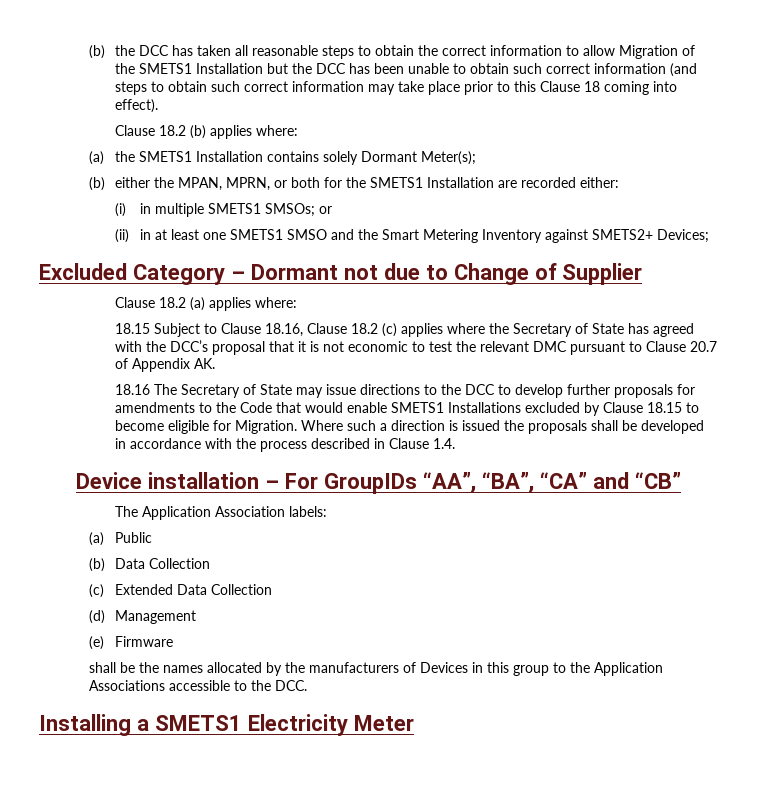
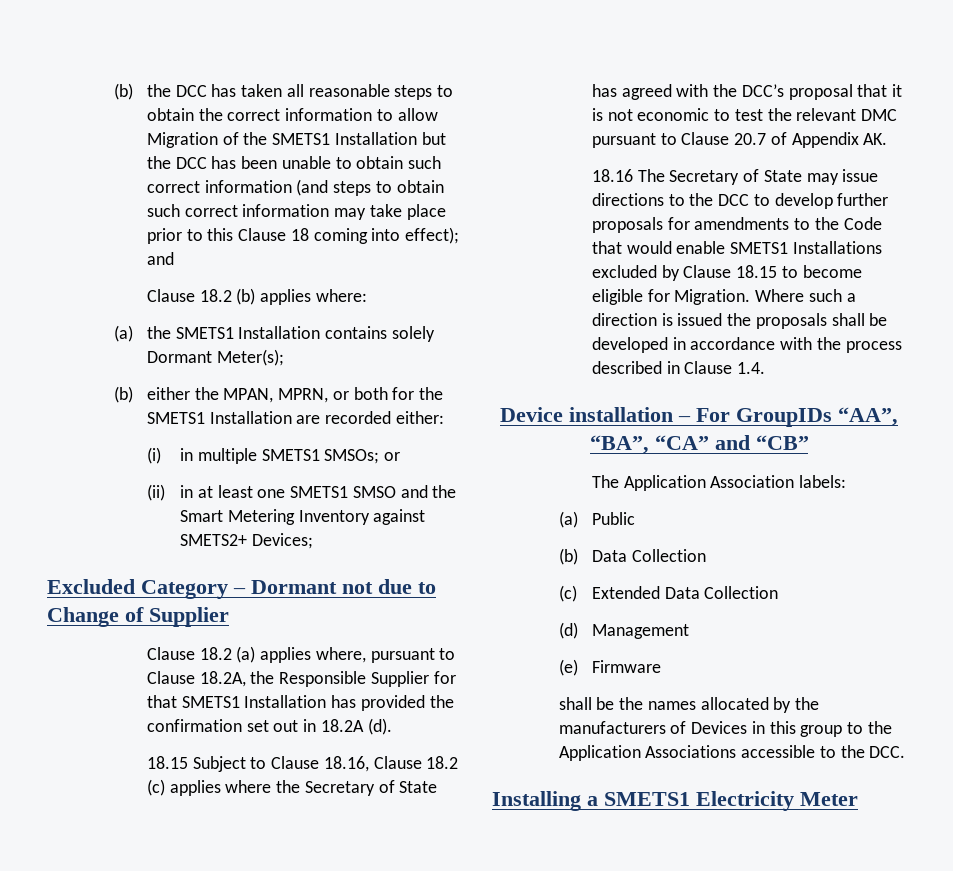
[114,99,158,113] effect). -> [405,227,460,244] [146,252,174,265] effect); and
[254,297,297,308] where: -> [315,647,456,663] [146,671,456,687] [146,695,454,711] [146,718,392,735] where, pursuant to Clause 18.2A, the Responsible Supplier for that SMETS1 Installation has provided the confirmation set out in 18.2A (d).

